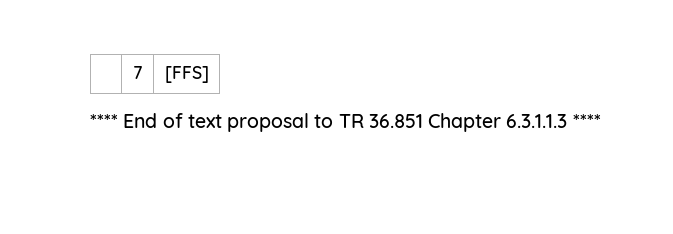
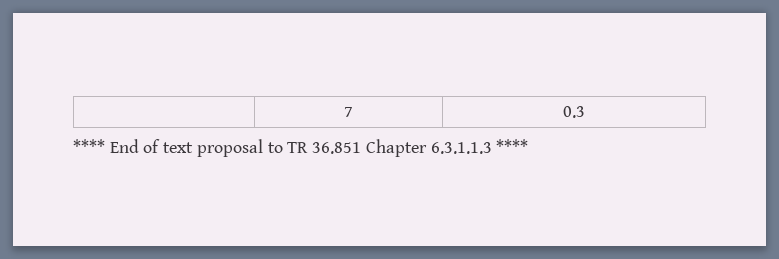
[164,66,209,83] [FFS] -> [563,106,585,118] 0.3

